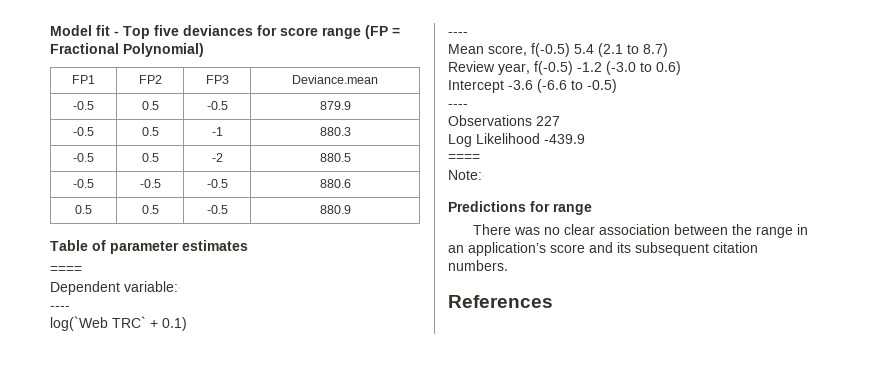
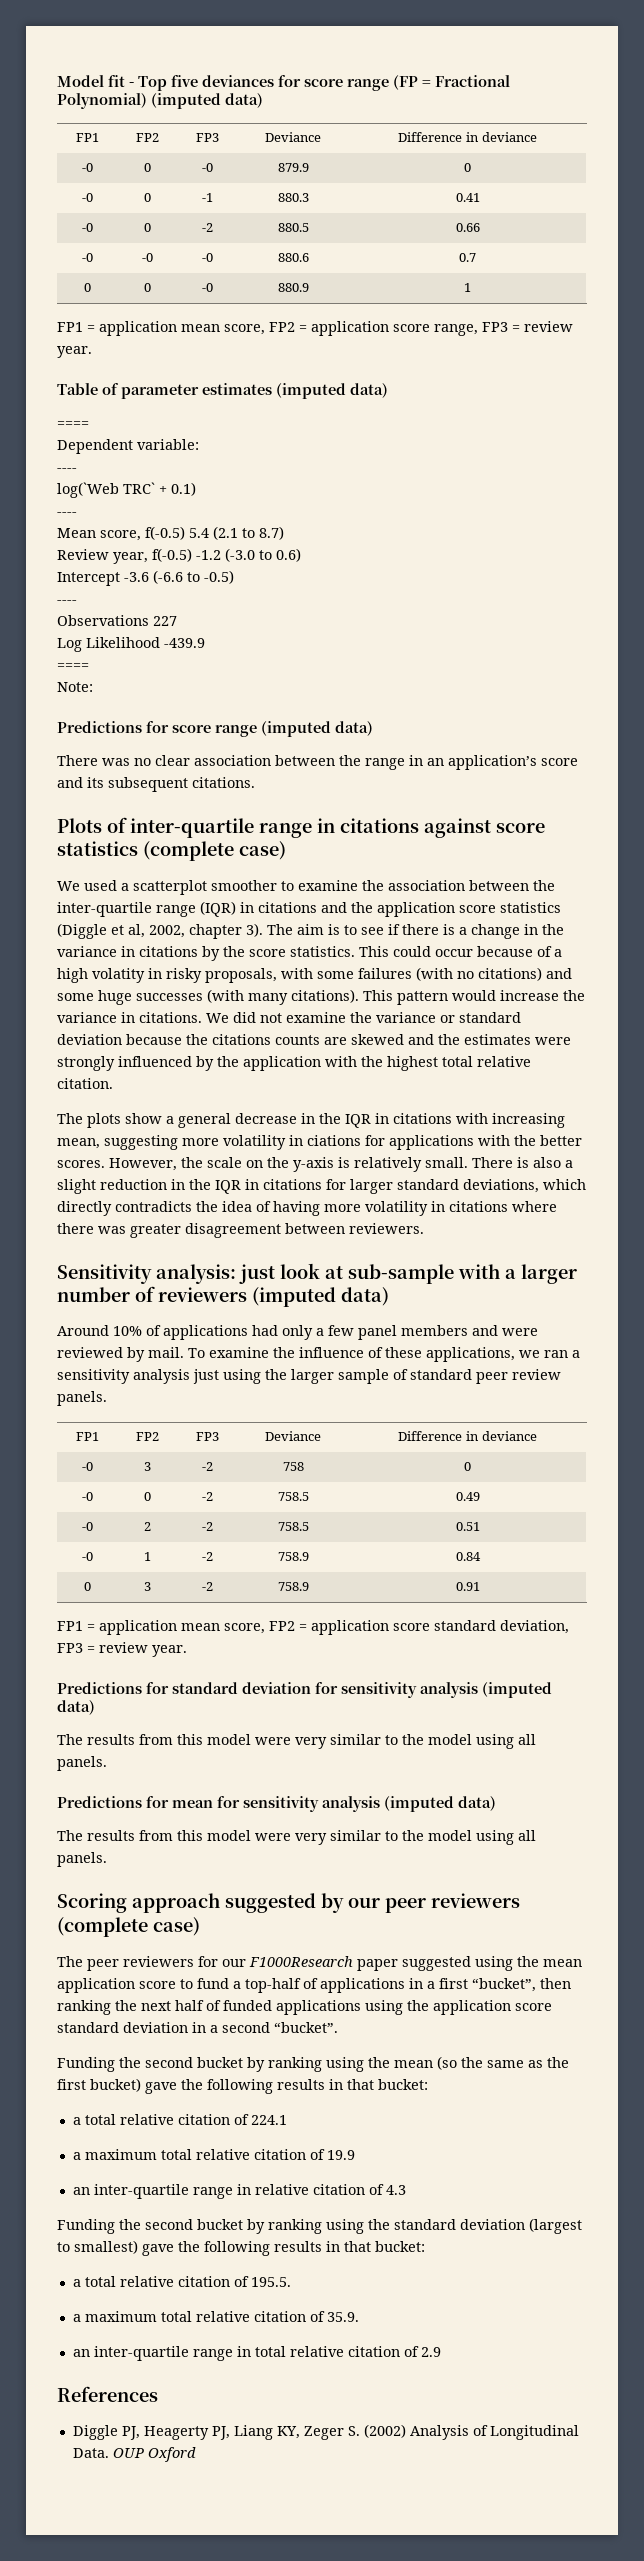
[72,75,95,84] [138,75,162,84] [205,75,229,84] [292,75,378,84] [73,101,94,110] [141,101,159,110] [206,101,228,110] [319,101,351,110] [73,127,94,136] [141,127,159,136] // FP1 | FP2 | FP3 | Deviance.mean // -0.5 | 0.5 | -0.5 | 879.9 // -0.5 | 0.5 -> [151,93,263,109] [76,133,99,142] [136,133,159,142] [196,133,219,142] [265,132,321,142] [398,132,537,142] [82,163,93,172] [144,163,151,172] [202,163,213,172] [277,163,309,172] [463,163,471,172] [82,193,93,202] [144,193,151,202] (imputed data) // FP1 | FP2 | FP3 | Deviance | Difference in deviance // -0 | 0 | -0 | 879.9 | 0 // -0 | 0
[73,153,94,162] [141,153,159,162] // -0.5 | 0.5 -> [455,193,480,202] [82,223,93,232] [144,223,151,232] | 0.41 // -0 | 0
[73,179,94,188] [139,179,161,188] [206,179,228,188] [319,179,351,188] [75,205,92,214] [141,205,159,214] [206,205,228,214] [319,205,351,214] // -0.5 | -0.5 | -0.5 | 880.6 // 0.5 | 0.5 | -0.5 | 880.9 -> [455,223,480,232] [82,253,93,262] [142,253,153,262] [202,253,213,262] [277,253,309,262] [458,253,476,262] [84,283,91,292] [144,283,151,292] [202,283,213,292] [277,283,309,292] [463,283,471,292] [57,321,573,336] [57,346,92,358] | 0.66 // -0 | -0 | -0 | 880.6 | 0.7 // 0 | 0 | -0 | 880.9 | 1 // FP1 = application mean score, FP2 = application score range, FP3 = review year.
(248, 245) none -> [276,383,388,399] (imputed data)
[553,203,592,215] range -> [172,721,373,737] score range (imputed data)
[713,242,758,253] [448,260,508,271] [448,295,553,308] citation numbers. // References -> [192,777,255,788] [57,817,545,838] [57,841,286,861] [57,880,555,895] [57,901,561,917] [57,923,564,939] [57,946,562,961] [57,967,572,983] [57,989,585,1005] [57,1012,521,1023] [57,1034,571,1045] [57,1056,531,1071] [57,1078,113,1089] [57,1113,565,1128] [57,1135,582,1150] [57,1157,573,1172] [57,1179,586,1194] [57,1201,557,1216] [57,1223,424,1238] [57,1263,577,1284] [57,1286,389,1307] [57,1325,538,1340] [57,1347,580,1362] [57,1369,561,1384] [57,1391,107,1406] [76,1432,99,1441] [136,1432,159,1441] [196,1432,219,1441] [265,1431,321,1441] [398,1431,537,1441] [82,1462,93,1471] [144,1462,151,1471] [202,1462,213,1471] [282,1462,304,1471] [463,1462,471,1471] [82,1492,93,1501] [144,1492,151,1501] [202,1492,213,1501] [277,1492,309,1501] [455,1492,480,1501] [82,1522,93,1531] [144,1522,151,1531] [202,1522,213,1531] [277,1522,309,1531] [455,1522,480,1531] [82,1552,93,1561] [144,1552,151,1561] [202,1552,213,1561] [277,1552,309,1561] [455,1552,481,1561] [84,1582,91,1591] [144,1582,151,1591] [202,1582,213,1591] [277,1582,309,1591] [455,1582,480,1591] [57,1620,569,1635] [57,1642,187,1657] [57,1682,552,1698] [57,1700,95,1715] [57,1734,536,1749] [57,1756,107,1771] [57,1796,496,1812] [57,1830,536,1845] [57,1852,107,1867] [57,1893,520,1913] [57,1917,200,1937] [57,1956,582,1971] [57,1978,571,1993] [57,2000,552,2015] [57,2022,338,2033] [57,2056,569,2072] [57,2078,428,2094] [72,2114,287,2125] [72,2149,355,2160] [72,2184,406,2199] [57,2218,582,2234] [57,2240,425,2256] [72,2276,291,2287] [72,2311,359,2322] [72,2346,441,2361] [57,2386,158,2402] [72,2424,579,2440] [72,2447,196,2462] citations. // Plots of inter-quartile range in citations against score statistics (complete case) // We used a scatterplot smoother to examine the association between the inter-quartile range (IQR) in citations and the application score statistics (Diggle et al, 2002, chapter 3). The aim is to see if there is a change in the variance in citations by the score statistics. This could occur because of a high volatity in risky proposals, with some failures (with no citations) and some huge successes (with many citations). This pattern would increase the variance in citations. We did not examine the variance or standard deviation because the citations counts are skewed and the estimates were strongly influenced by the application with the highest total relative citation. // The plots show a general decrease in the IQR in citations with increasing mean, suggesting more volatility in ciations for applications with the better scores. However, the scale on the y-axis is relatively small. There is also a slight reduction in the IQR in citations for larger standard deviations, which directly contradicts the idea of having more volatility in citations where there was greater disagreement between reviewers. // Sensitivity analysis: just look at sub-sample with a larger number of reviewers (imputed data) // Around 10% of applications had only a few panel members and were reviewed by mail. To examine the influence of these applications, we ran a sensitivity analysis just using the larger sample of standard peer review panels. // FP1 | FP2 | FP3 | Deviance | Difference in deviance // -0 | 3 | -2 | 758 | 0 // -0 | 0 | -2 | 758.5 | 0.49 // -0 | 2 | -2 | 758.5 | 0.51 // -0 | 1 | -2 | 758.9 | 0.84 // 0 | 3 | -2 | 758.9 | 0.91 // FP1 = application mean score, FP2 = application score standard deviation, FP3 = review year. // Predictions for standard deviation for sensitivity analysis (imputed data) // The results from this model were very similar to the model using all panels. // Predictions for mean for sensitivity analysis (imputed data) // The results from this model were very similar to the model using all panels. // Scoring approach suggested by our peer reviewers (complete case) // The peer reviewers for our F1000Research paper suggested using the mean application score to fund a top-half of applications in a first “bucket”, then ranking the next half of funded applications using the application score standard deviation in a second “bucket”. // Funding the second bucket by ranking using the mean (so the same as the first bucket) gave the following results in that bucket: // a total relative citation of 224.1 // a maximum total relative citation of 19.9 // an inter-quartile range in relative citation of 4.3 // Funding the second bucket by ranking using the standard deviation (largest to smallest) gave the following results in that bucket: // a total relative citation of 195.5. // a maximum total relative citation of 35.9. // an inter-quartile range in total relative citation of 2.9 // References // Diggle PJ, Heagerty PJ, Liang KY, Zeger S. (2002) Analysis of Longitudinal Data. OUP Oxford

